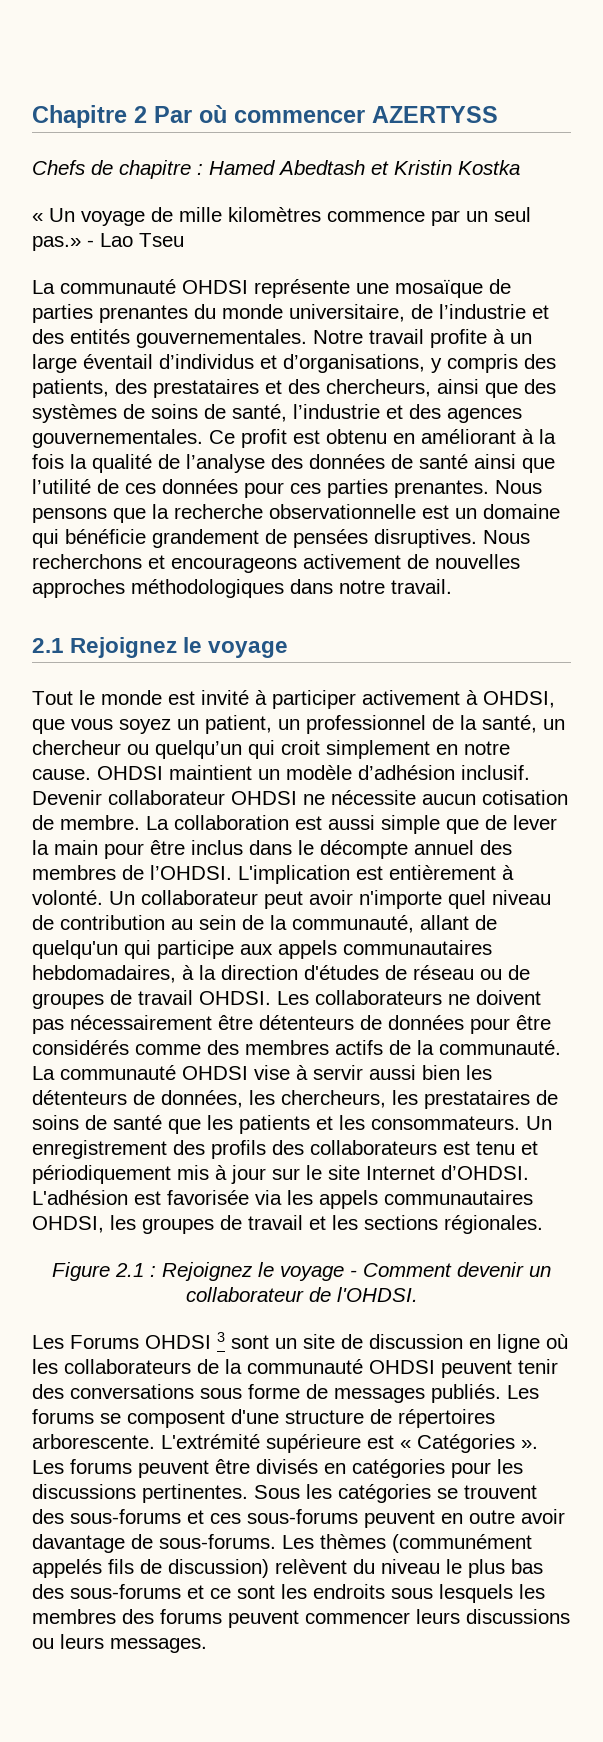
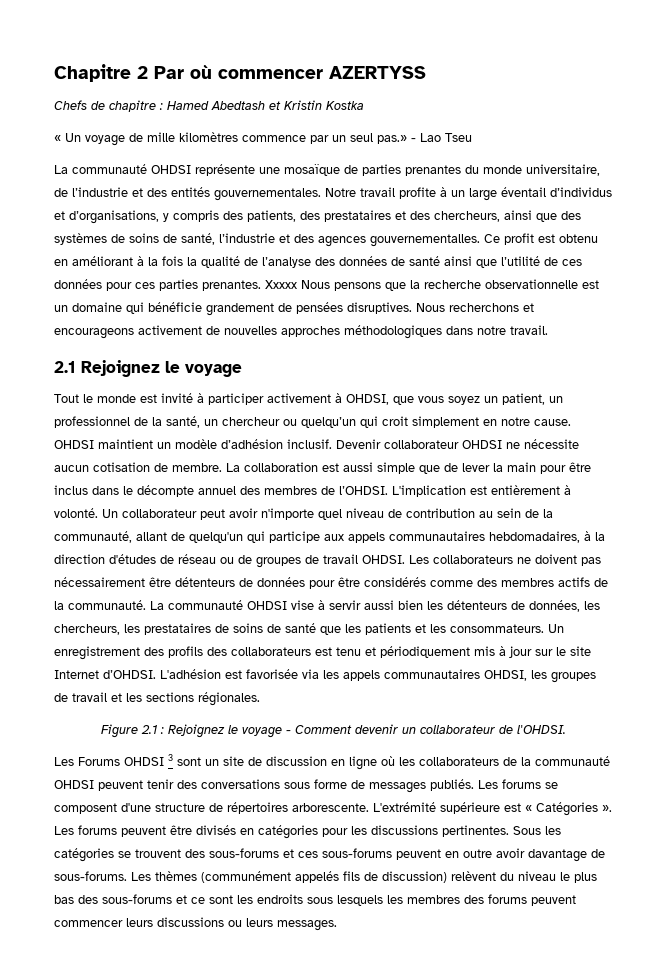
[32,429,203,448] gouvernementales. -> [370,234,480,247] gouvernementalles.
(489, 489) none -> [265,280,297,289] Xxxxx

